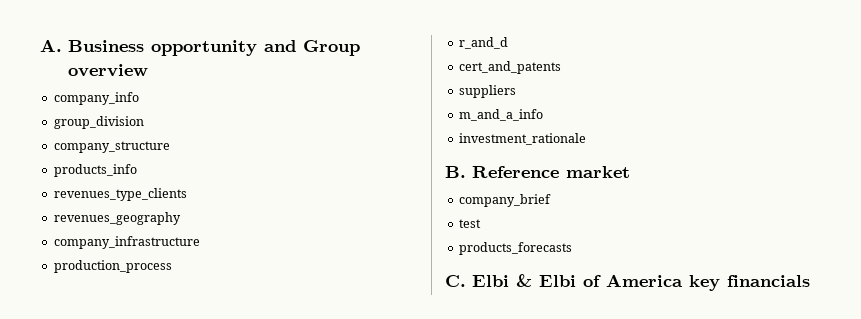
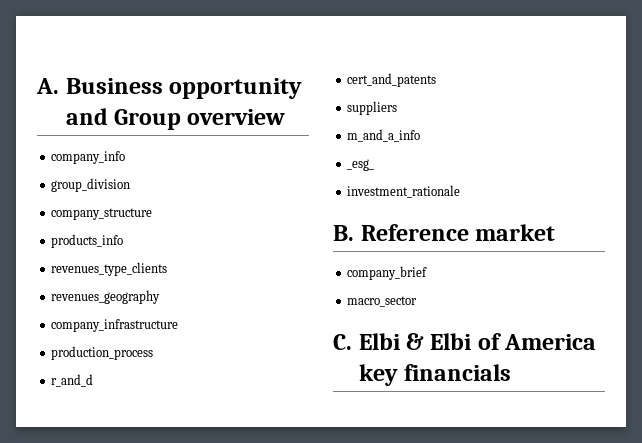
(543, 115) none -> [347,159,375,171] // _esg_
[458,219,481,228] [458,242,572,255] test // products_forecasts -> [347,296,418,307] macro_sector

